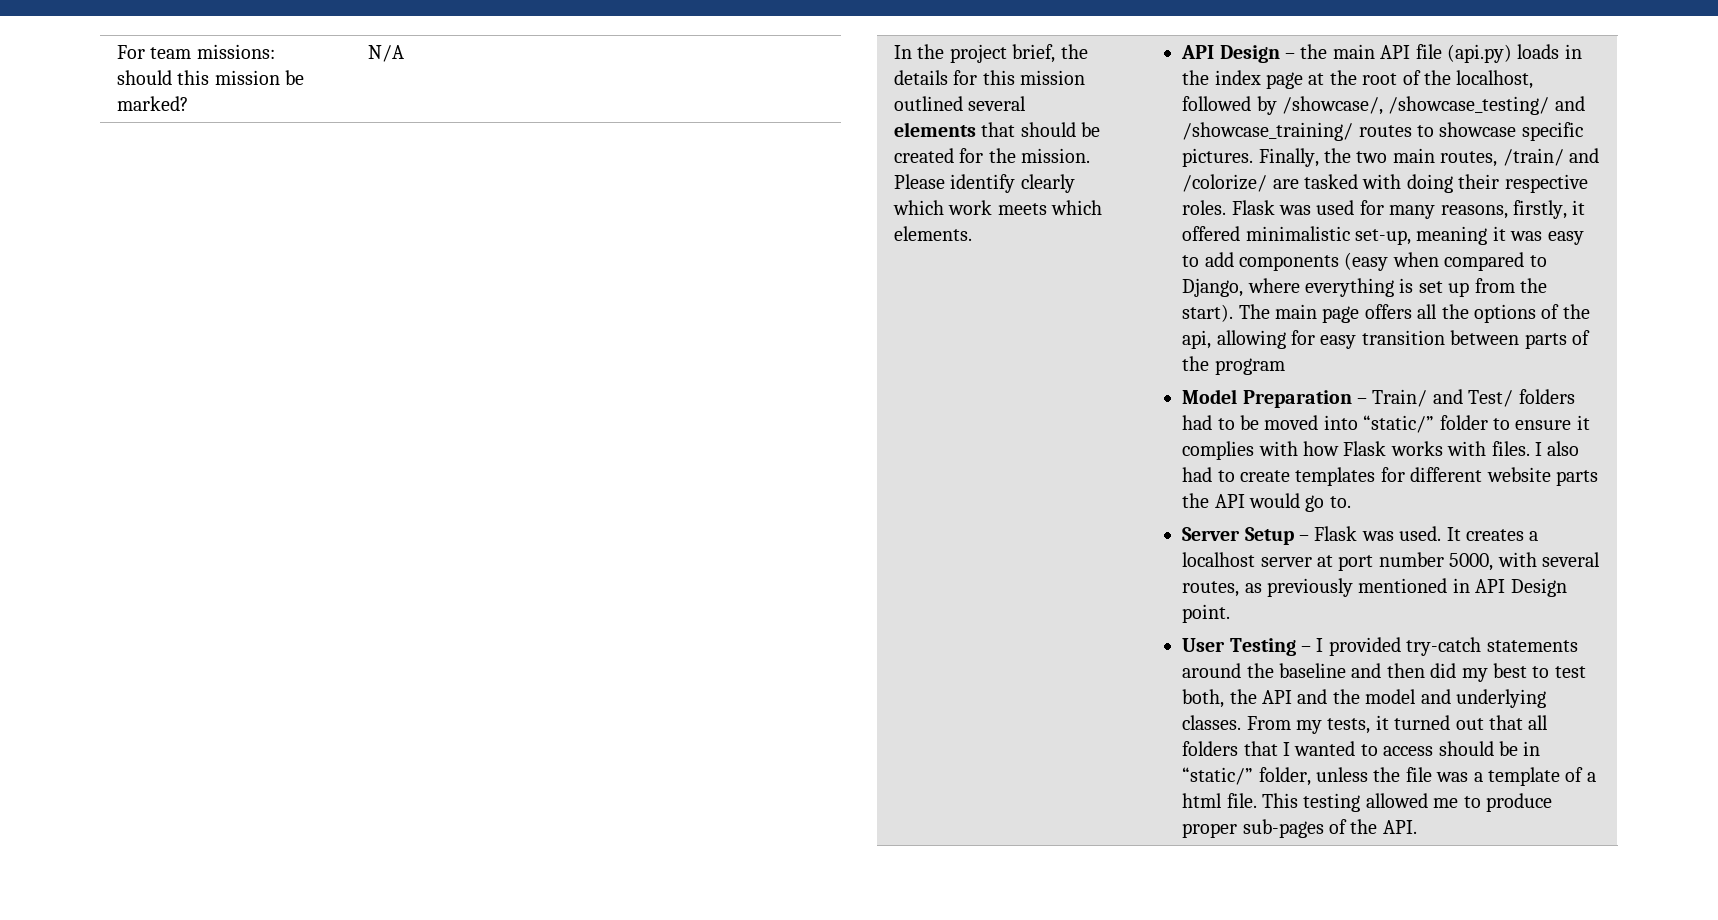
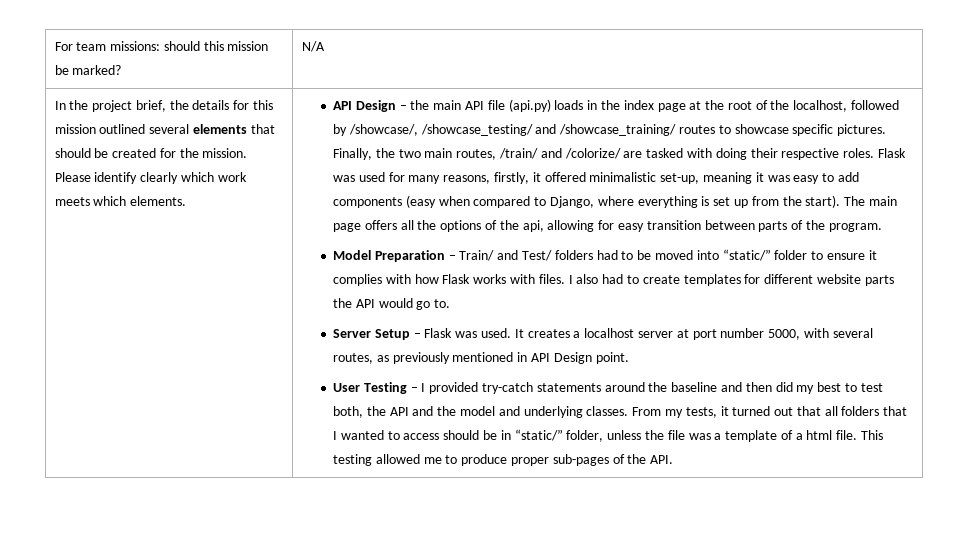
[1214,358,1285,375] program -> [828,223,882,232] program.

